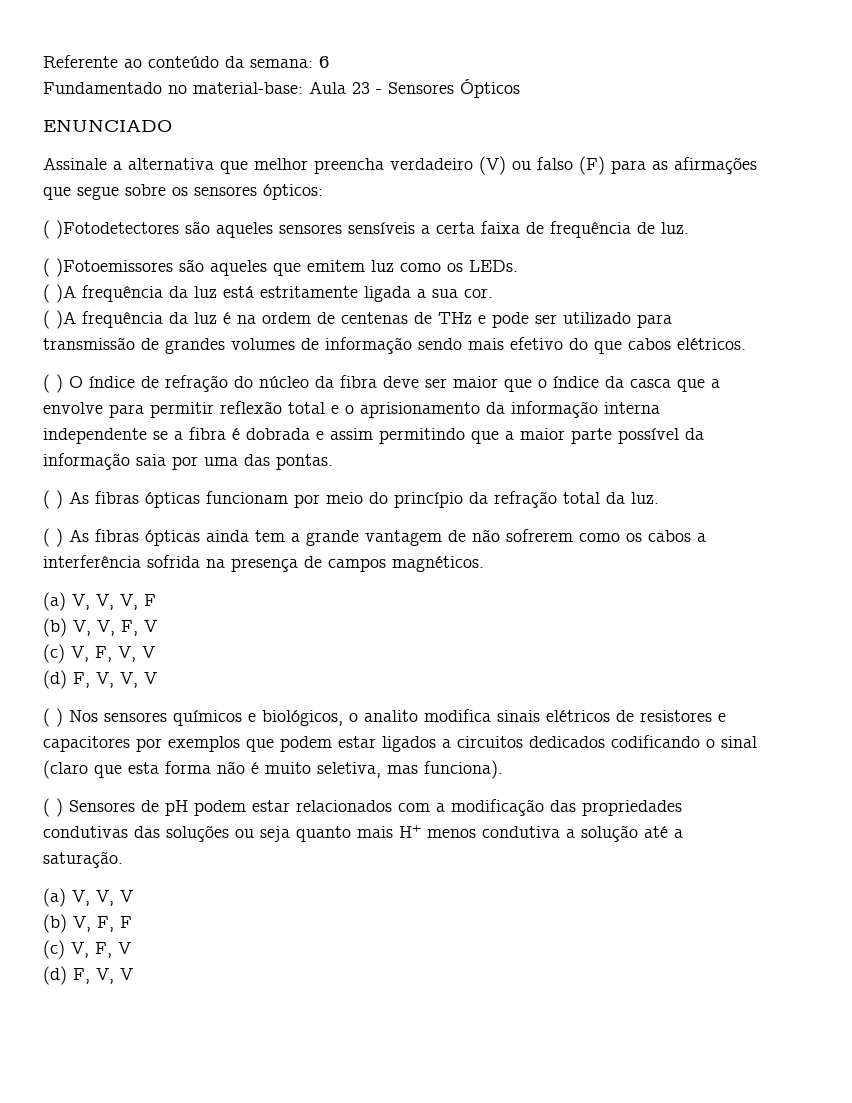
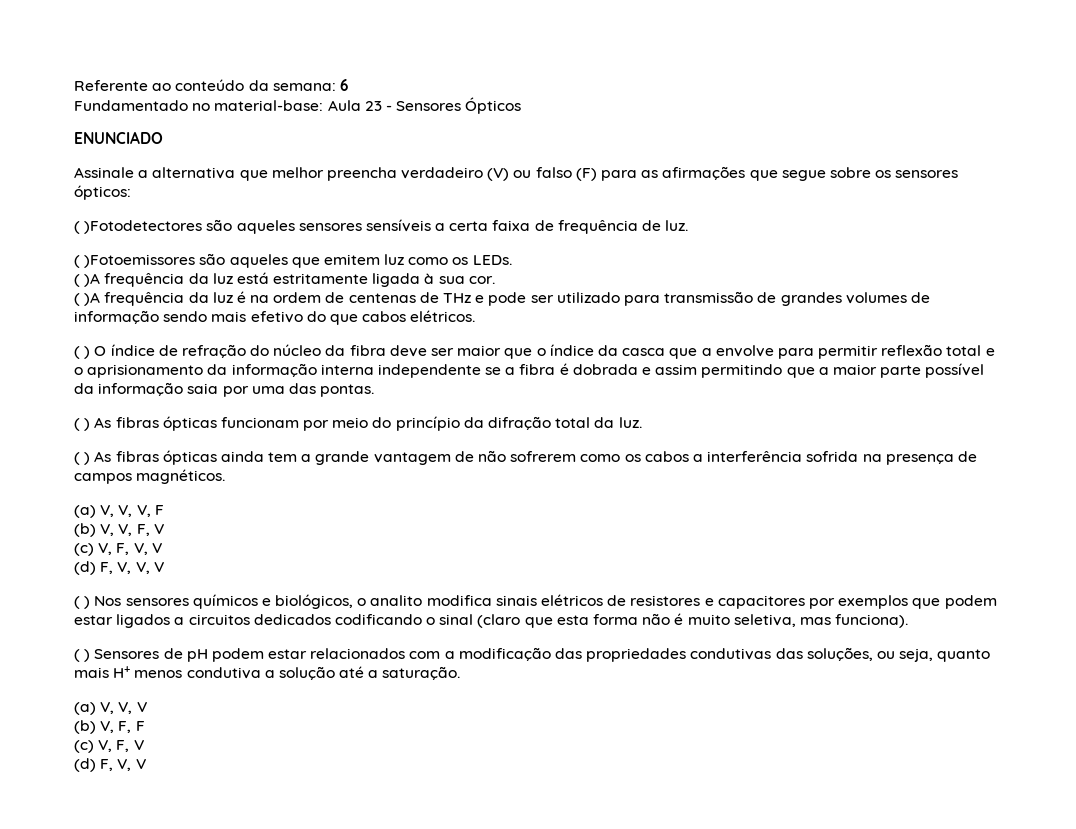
[417,289,426,298] a -> [424,273,435,284] à
[494,491,557,508] refração -> [488,416,552,430] difração
[166,825,290,842] soluções ou seja -> [806,647,934,662] soluções, ou seja,

